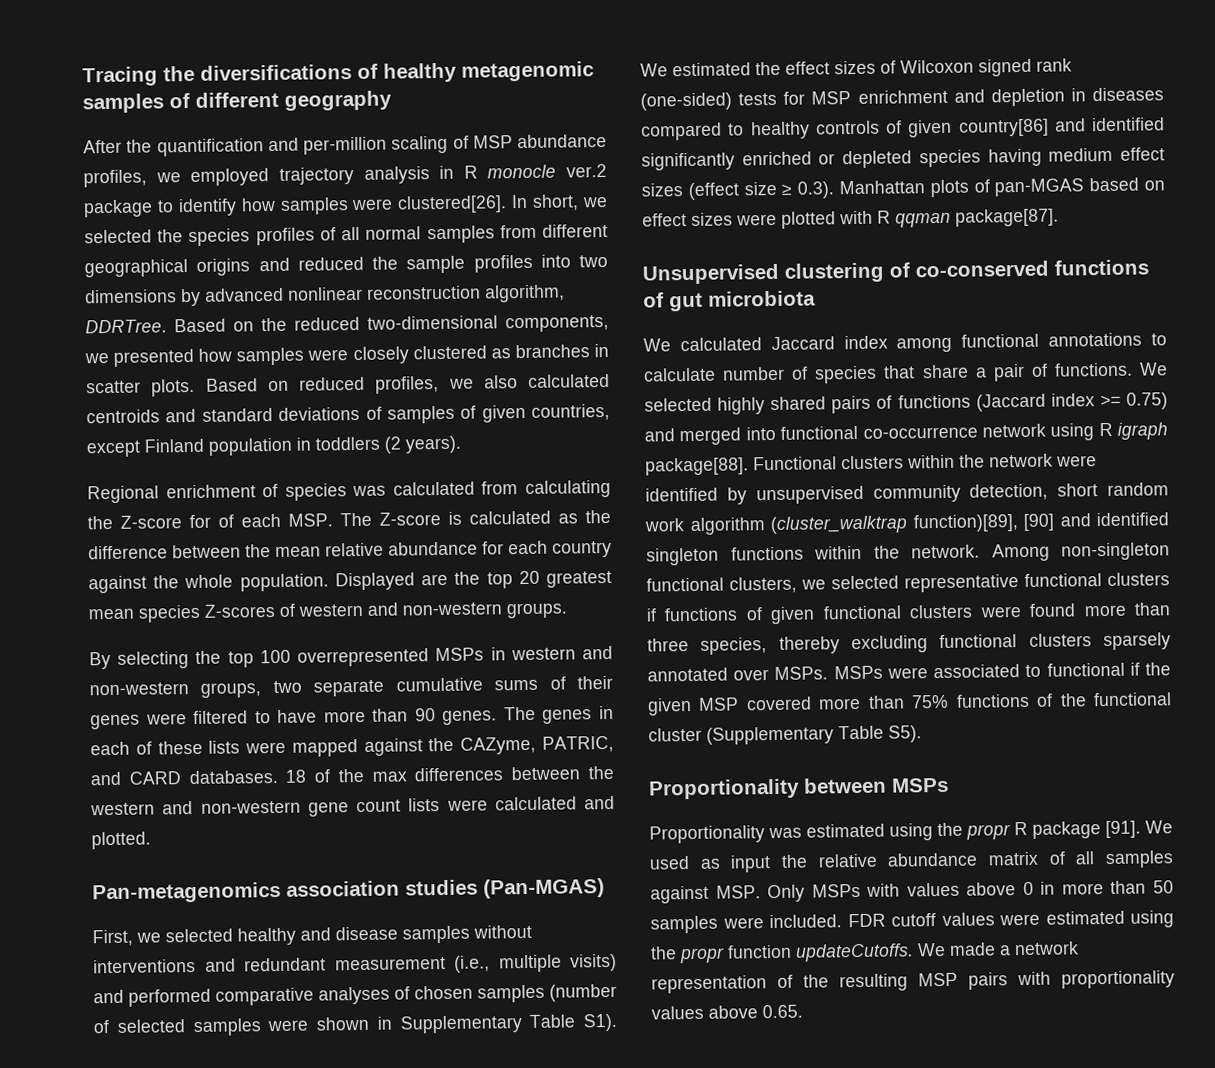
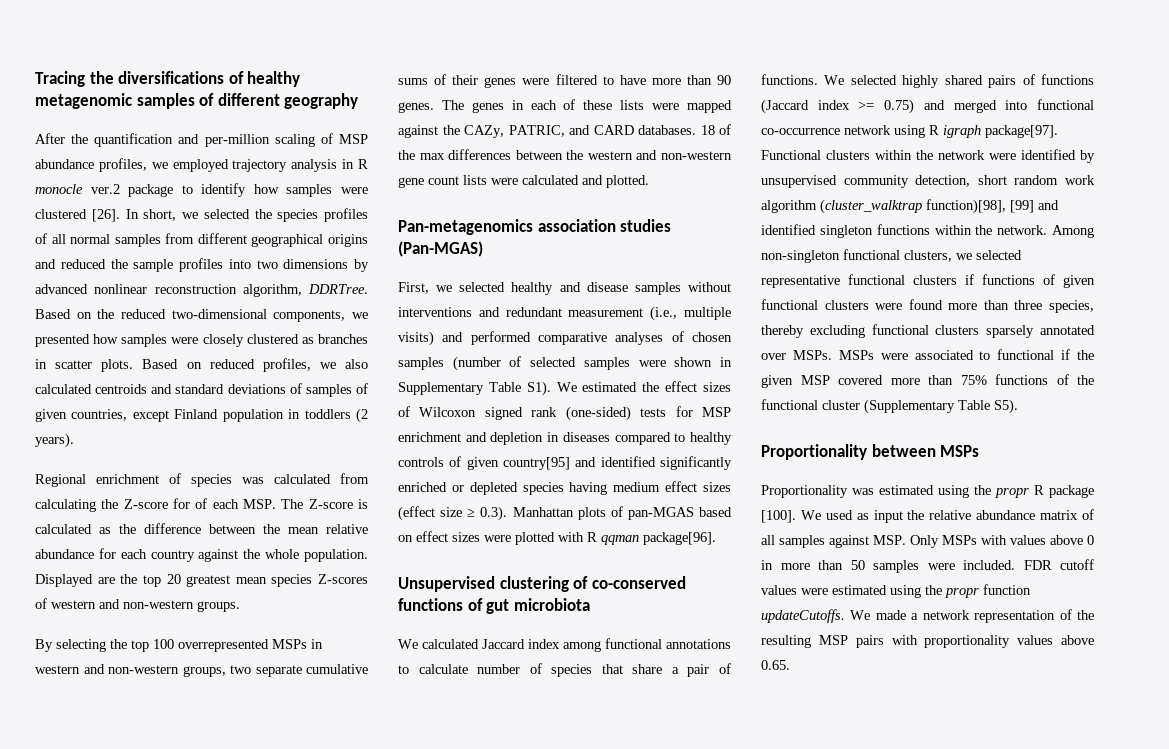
[397,195,508,214] clustered[26]. -> [35,209,120,222] clustered [26].
[460,736,537,755] CAZyme, -> [464,125,504,138] CAZy,
[958,118,1049,137] country[86] -> [503,457,570,470] country[95]
[955,208,1059,227] package[87]. -> [643,532,716,545] package[96].
[645,457,749,476] package[88]. -> [985,125,1058,138] package[97].
[912,513,1054,533] function)[89], [90] -> [926,199,1034,214] function)[98], [99]
[1105,820,1141,839] [91]. -> [761,510,796,523] [100].

